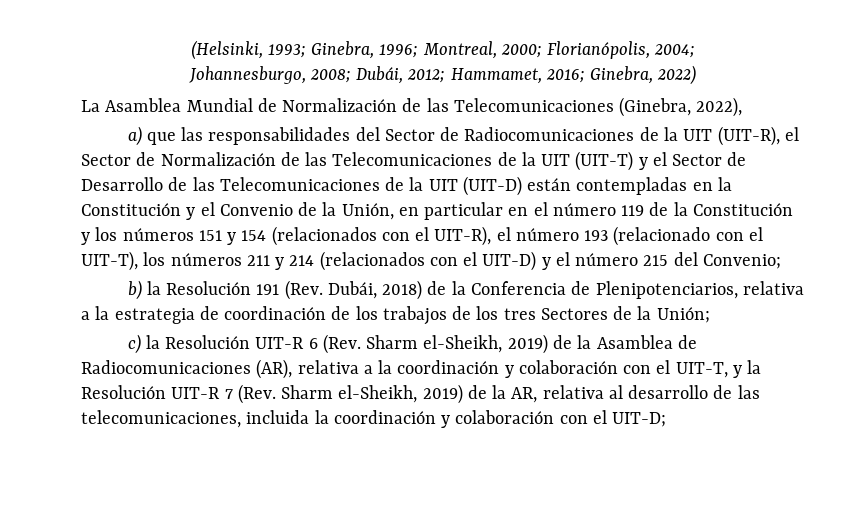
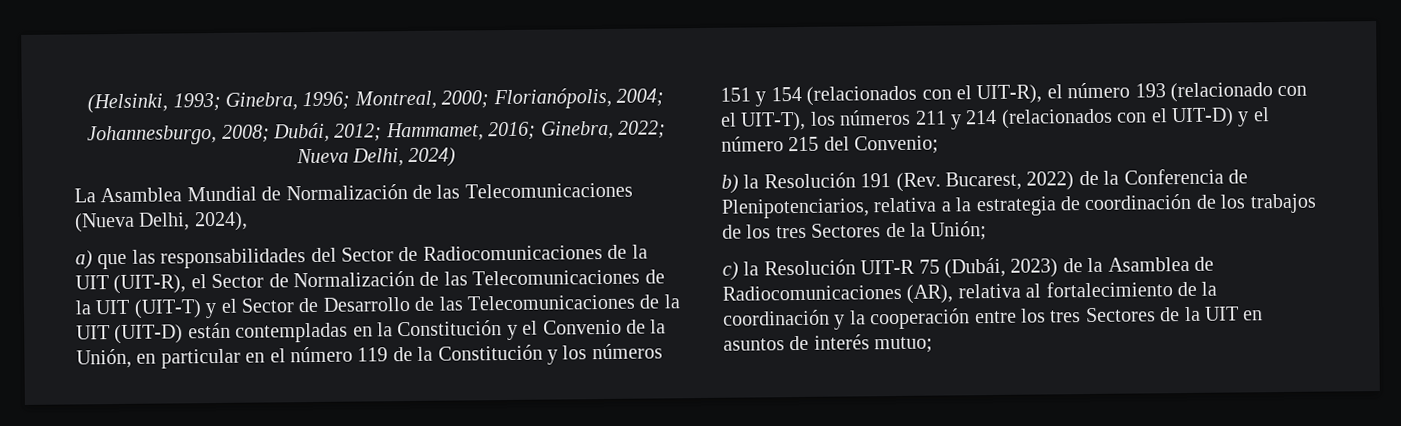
[657,65,697,85] 2022) -> [617,120,666,139] [295,147,457,168] 2022; Nueva Delhi, 2024)
[619,97,743,117] (Ginebra, 2022), -> [74,211,248,233] (Nueva Delhi, 2024),
[327,280,423,300] Dubái, 2018) -> [945,171,1075,191] Bucarest, 2022)
[308,334,548,354] 6 (Rev. Sharm el-Sheikh, 2019) -> [918,257,1059,279] 75 (Dubái, 2023)
[363,360,762,378] [81,384,760,404] [81,410,667,428] a la coordinación y colaboración con el UIT-T, y la Resolución UIT-R 7 (Rev. Sharm el-Sheikh, 2019) de la AR, relativa al desarrollo de las telecomunicaciones, incluida la coordinación y colaboración con el UIT-D; -> [1025,281,1218,298] [723,306,1264,330] [723,334,934,354] al fortalecimiento de la coordinación y la cooperación entre los tres Sectores de la UIT en asuntos de interés mutuo;

